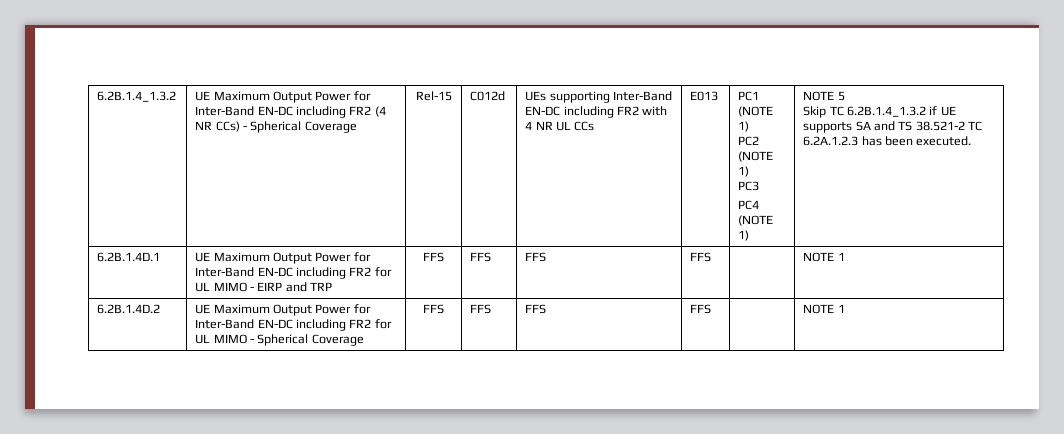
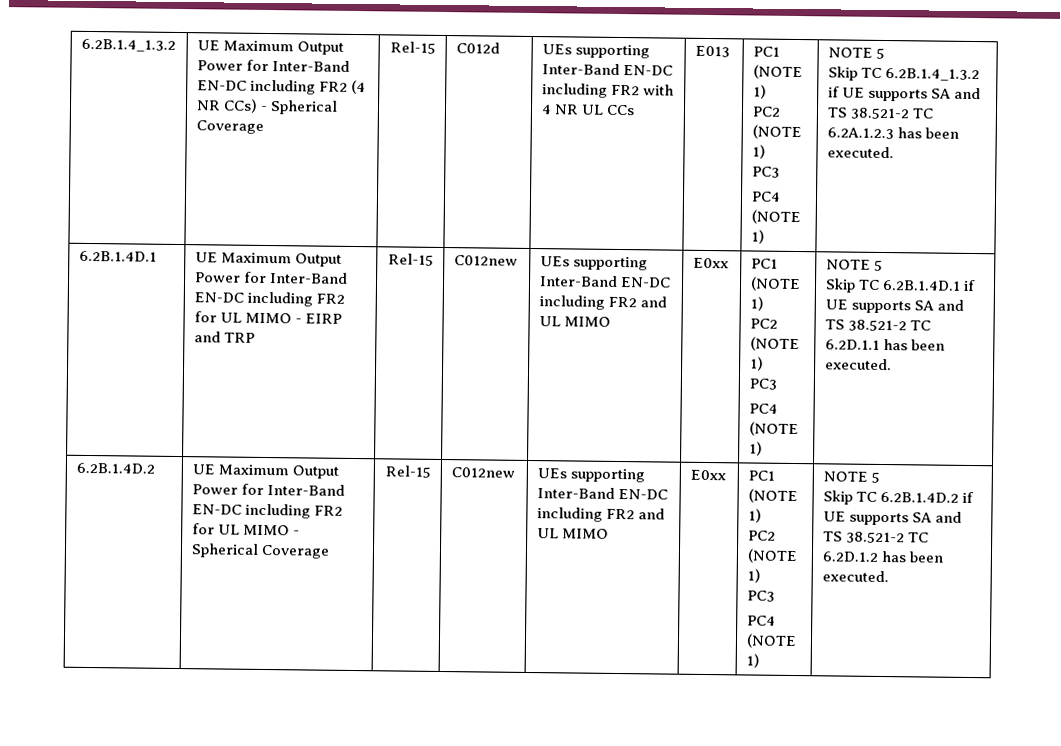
[423,252,444,262] [470,252,492,262] [525,252,547,262] [690,252,712,262] [803,252,845,262] FFS | FFS | FFS | FFS | | NOTE 1 -> [387,253,434,266] [453,255,518,266] [539,256,648,271] [538,275,671,288] [538,295,667,310] [538,316,611,327] [692,257,729,269] [750,258,778,269] [749,276,801,292] [749,296,764,311] [749,318,778,329] [749,336,800,352] [749,356,764,371] [748,378,777,390] [748,403,778,414] [748,421,799,437] [748,441,763,456] [825,259,883,271] [824,278,977,293] [824,299,965,314] [824,319,931,332] [824,338,945,351] [824,358,892,371] Rel-15 | C012new | UEs supporting Inter-Band EN-DC including FR2 and UL MIMO | E0xx | PC1 (NOTE 1) // PC2 (NOTE 1) // PC3 // PC4 (NOTE 1) | NOTE 5 // Skip TC 6.2B.1.4D.1 if UE supports SA and TS 38.521-2 TC 6.2D.1.1 has been executed.
[423,304,444,314] [470,304,492,314] [525,304,547,314] [690,304,712,314] [803,304,845,314] FFS | FFS | FFS | FFS | | NOTE 1 -> [384,465,431,478] [450,467,515,478] [536,468,645,483] [536,487,668,500] [536,507,665,522] [536,528,609,539] [689,469,726,481] [747,470,775,481] [747,488,798,504] [747,508,762,523] [747,530,776,541] [746,548,798,564] [746,568,761,583] [746,590,775,602] [746,615,776,626] [745,633,797,649] [745,653,760,668] [822,471,880,483] [822,490,975,505] [822,511,963,526] [822,531,929,544] [821,550,943,563] [821,570,889,583] Rel-15 | C012new | UEs supporting Inter-Band EN-DC including FR2 and UL MIMO | E0xx | PC1 (NOTE 1) // PC2 (NOTE 1) // PC3 // PC4 (NOTE 1) | NOTE 5 // Skip TC 6.2B.1.4D.2 if UE supports SA and TS 38.521-2 TC 6.2D.1.2 has been executed.

